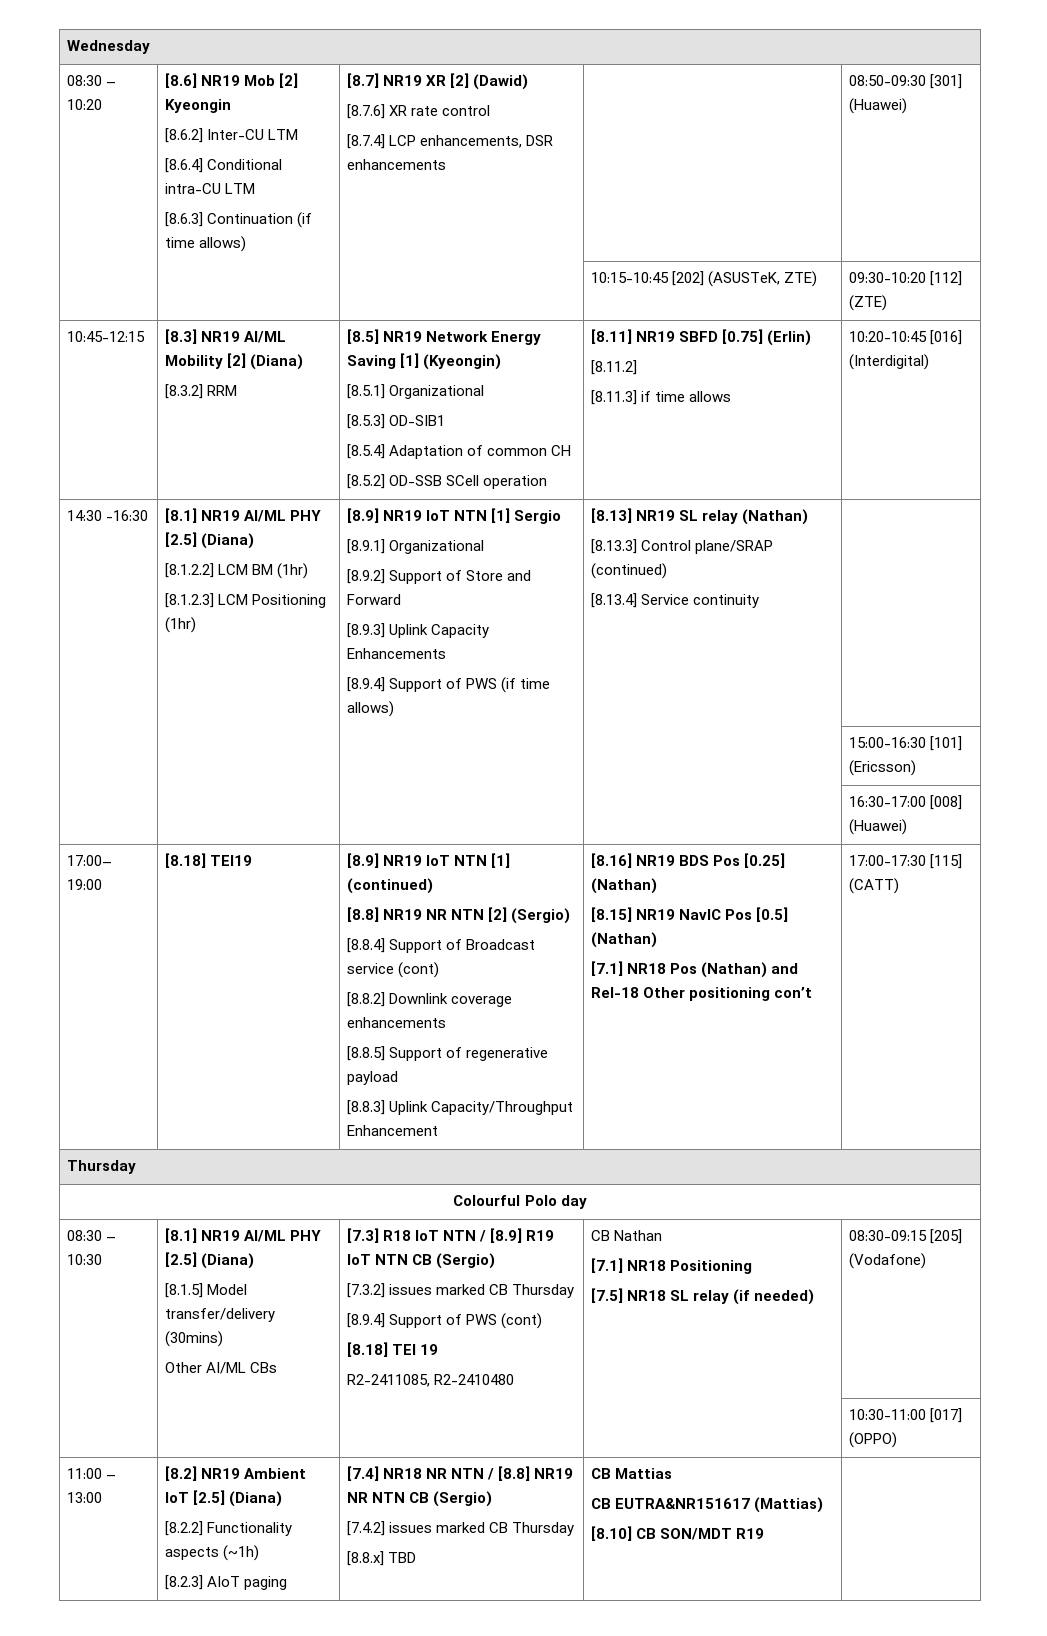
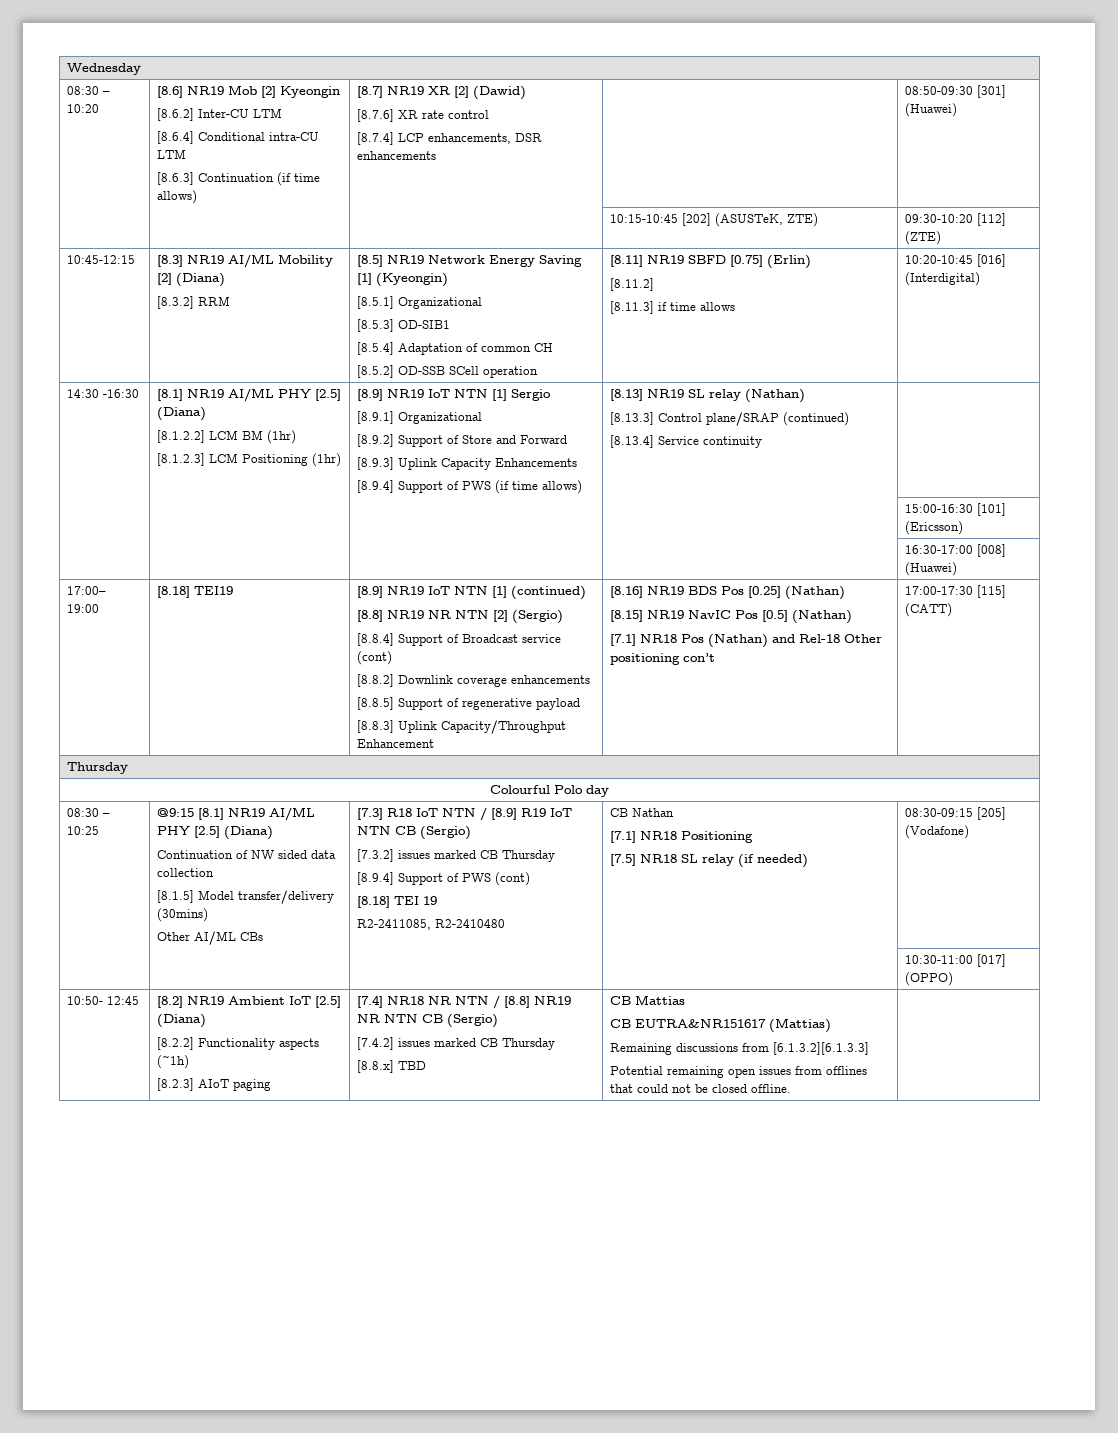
[67,1254,103,1265] [165,1228,322,1243] [165,1252,255,1269] 10:30 | [8.1] NR19 AI/ML PHY [2.5] (Diana) -> [67,826,100,835] [157,807,316,821] [157,826,274,840] [157,850,337,859] [157,868,215,877] 10:25 | @9:15 [8.1] NR19 AI/ML PHY [2.5] (Diana) // Continuation of NW sided data collection
[67,1468,117,1479] [67,1492,103,1503] 11:00 – 13:00 -> [67,996,140,1005] 10:50- 12:45
[591,1526,765,1541] [8.10] CB SON/MDT R19 -> [610,1042,870,1055] [610,1066,868,1078] [610,1084,792,1093] Remaining discussions from [6.1.3.2][6.1.3.3] // Potential remaining open issues from offlines that could not be closed offline.

